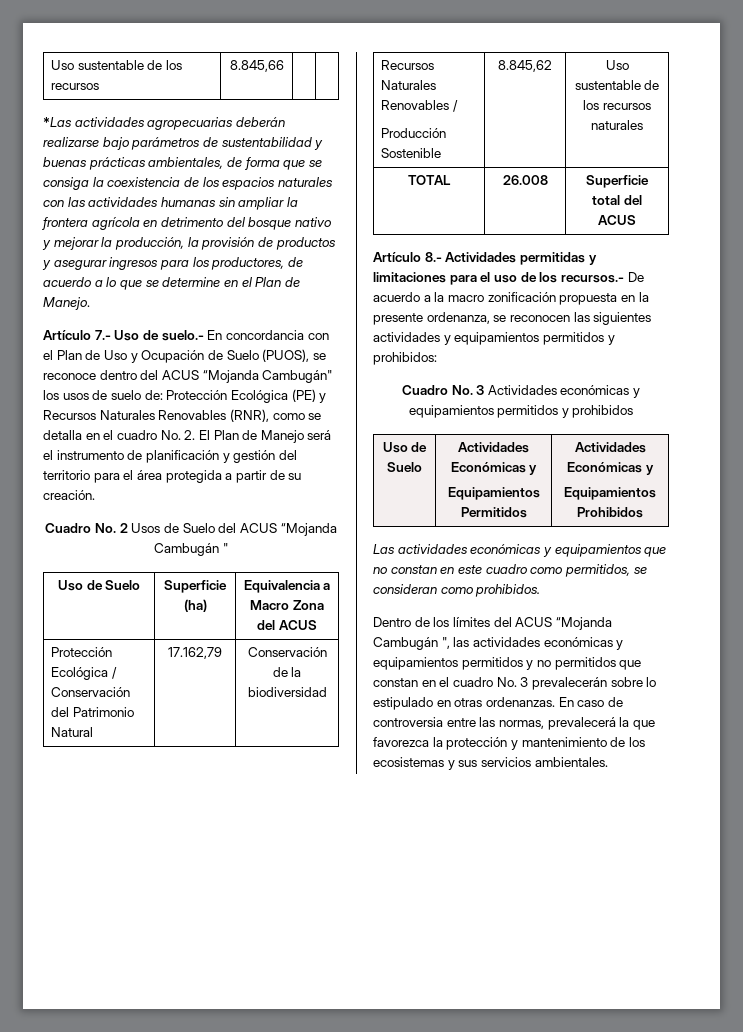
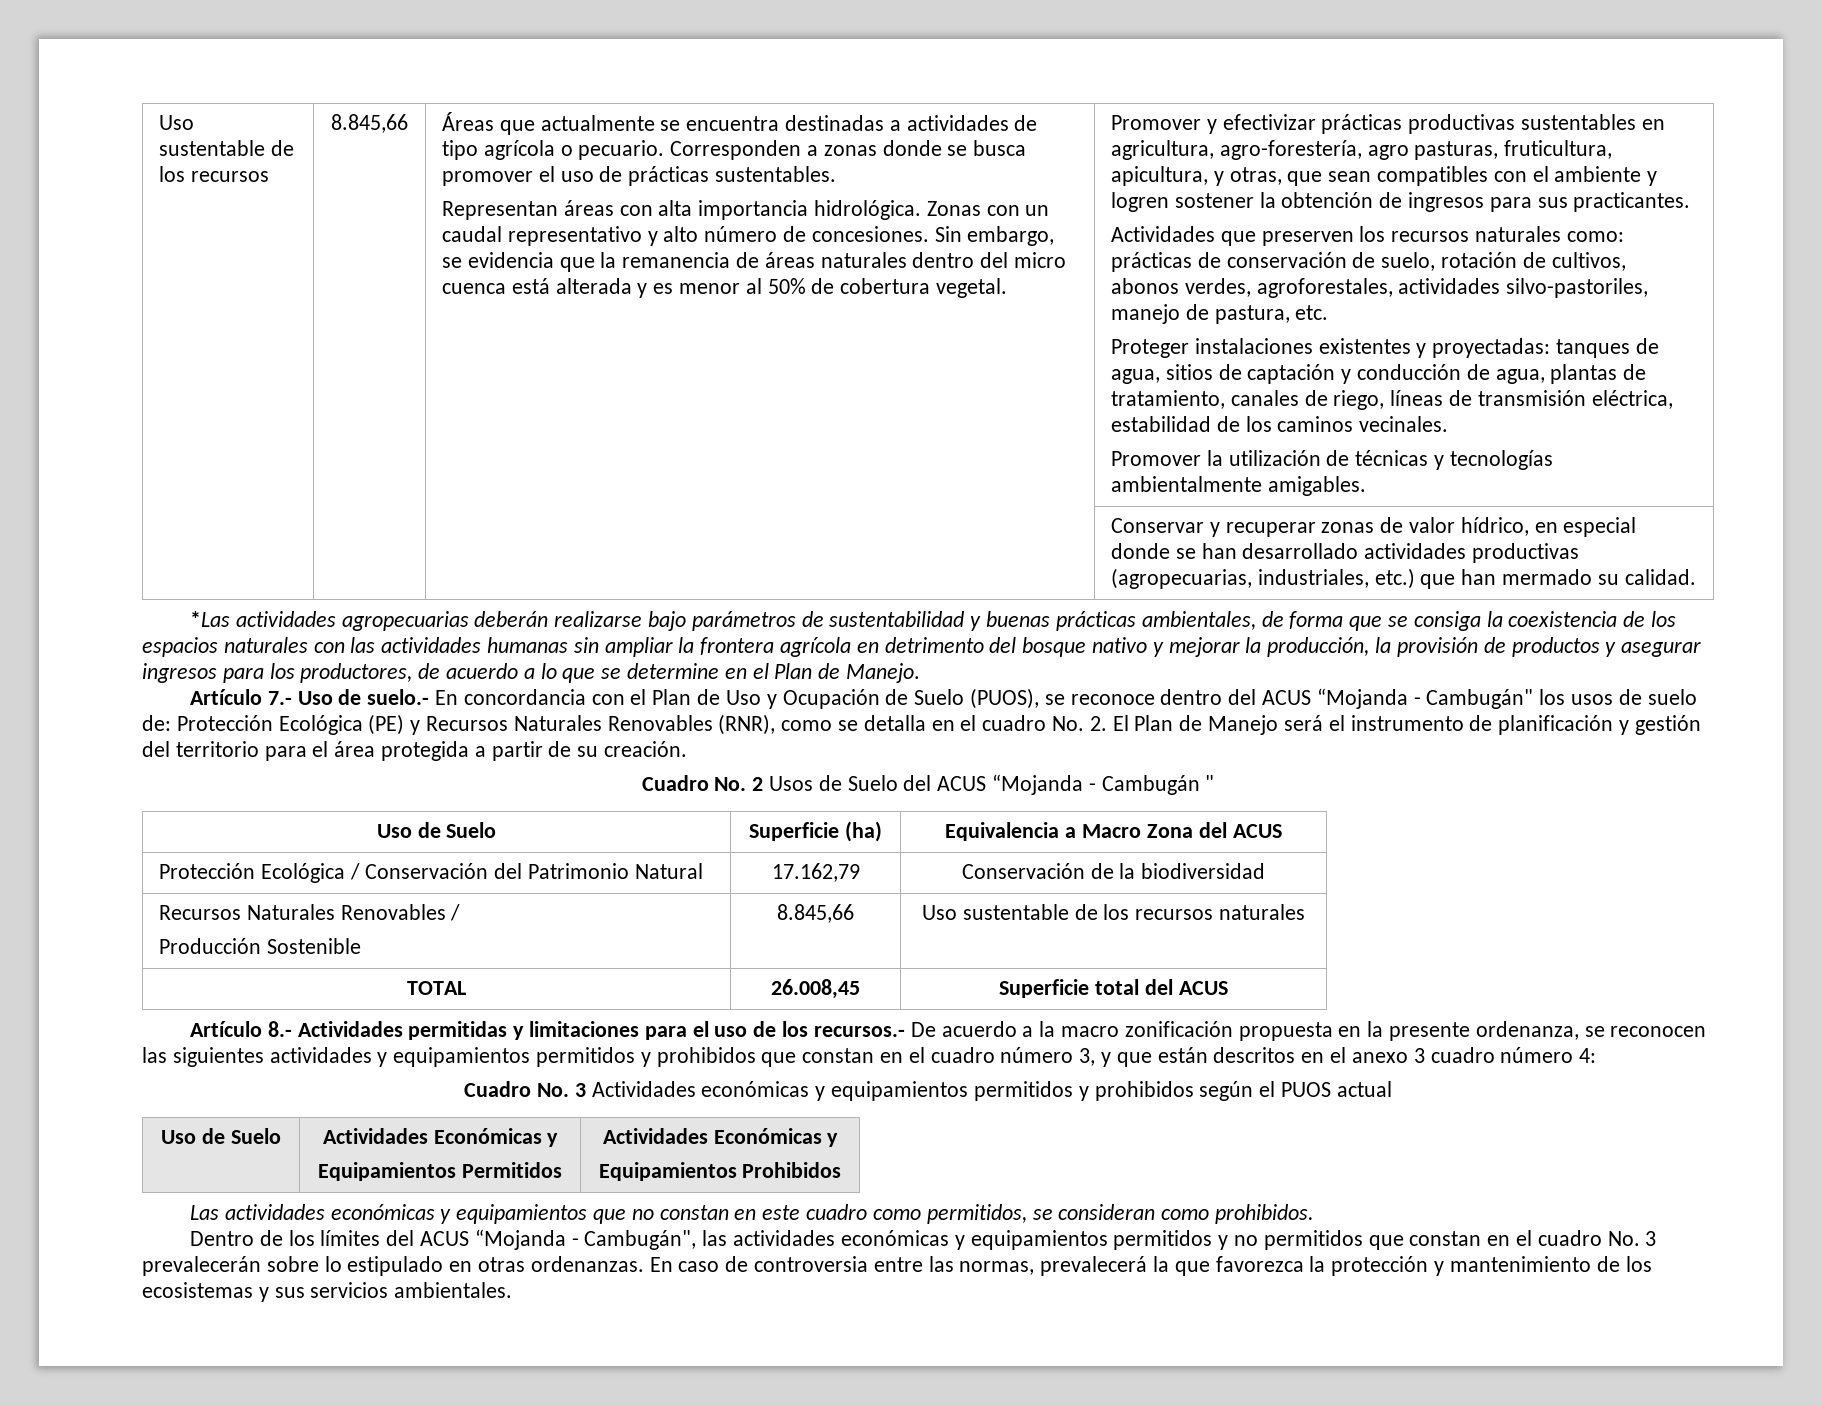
(284, 66) | -> [441,112,1038,135] [441,140,1027,160] [441,166,836,186] [441,200,1050,220] [441,226,1055,246] [441,252,1066,272] [441,278,1007,298] [1110,114,1665,134] [1110,140,1613,160] [1110,166,1658,186] [1110,192,1691,212] [1110,226,1624,246] [1110,252,1626,272] [1110,278,1649,298] [1110,304,1329,324] [1110,338,1659,358] [1110,364,1647,384] [1110,390,1673,410] [1110,416,1449,432] [1110,450,1553,470] [1110,476,1366,496] [1110,517,1637,537] [1110,543,1579,563] [1110,568,1696,589] Áreas que actualmente se encuentra destinadas a actividades de tipo agrícola o pecuario. Corresponden a zonas donde se busca promover el uso de prácticas sustentables. // Representan áreas con alta importancia hidrológica. Zonas con un caudal representativo y alto número de concesiones. Sin embargo, se evidencia que la remanencia de áreas naturales dentro del micro cuenca está alterada y es menor al 50% de cobertura vegetal. | Promover y efectivizar prácticas productivas sustentables en agricultura, agro-forestería, agro pasturas, fruticultura, apicultura, y otras, que sean compatibles con el ambiente y logren sostener la obtención de ingresos para sus practicantes. // Actividades que preserven los recursos naturales como: prácticas de conservación de suelo, rotación de cultivos, abonos verdes, agroforestales, actividades silvo-pastoriles, manejo de pastura, etc. // Proteger instalaciones existentes y proyectadas: tanques de agua, sitios de captación y conducción de agua, plantas de tratamiento, canales de riego, líneas de transmisión eléctrica, estabilidad de los caminos vecinales. // Promover la utilización de técnicas y tecnologías ambientalmente amigables. // | | | Conservar y recuperar zonas de valor hídrico, en especial donde se han desarrollado actividades productivas (agropecuarias, industriales, etc.) que han mermado su calidad.
(259, 376) none -> [1413,697,1421,705] -
(337, 529) none -> [1088,783,1096,791] -
[498,60,552,72] 8.845,62 -> [777,904,854,923] 8.845,66
[502,175,548,185] 26.008 -> [771,979,860,999] 26.008,45
[373,352,437,365] prohibidos: -> [656,1047,1597,1067] prohibidos que constan en el cuadro número 3, y que están descritos en el anexo 3 cuadro número 4:
(634, 411) none -> [1199,1081,1392,1101] según el PUOS actual
[373,637,450,650] Cambugán ", -> [571,1230,697,1250] - Cambugán",

